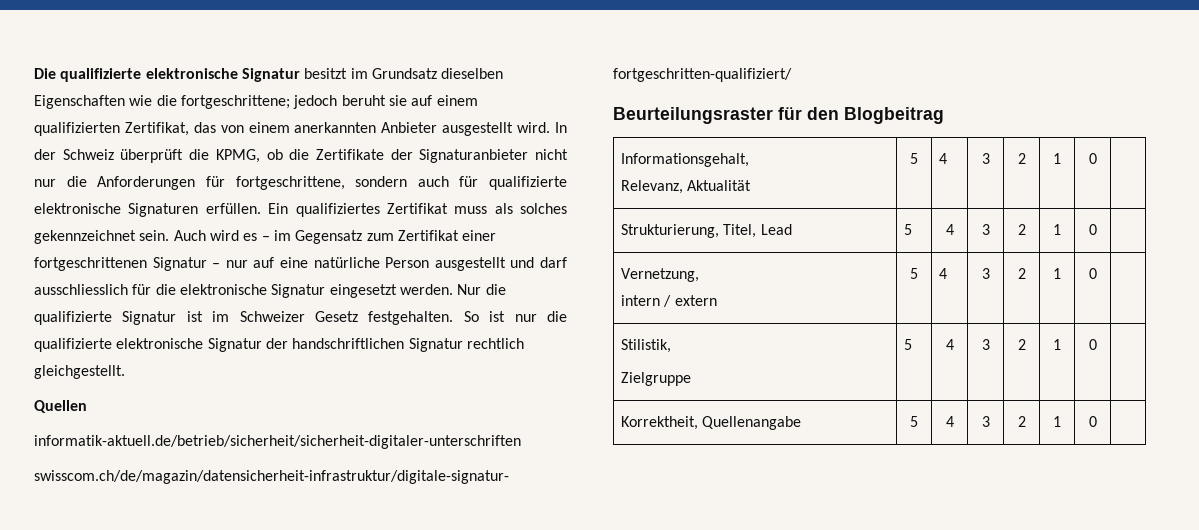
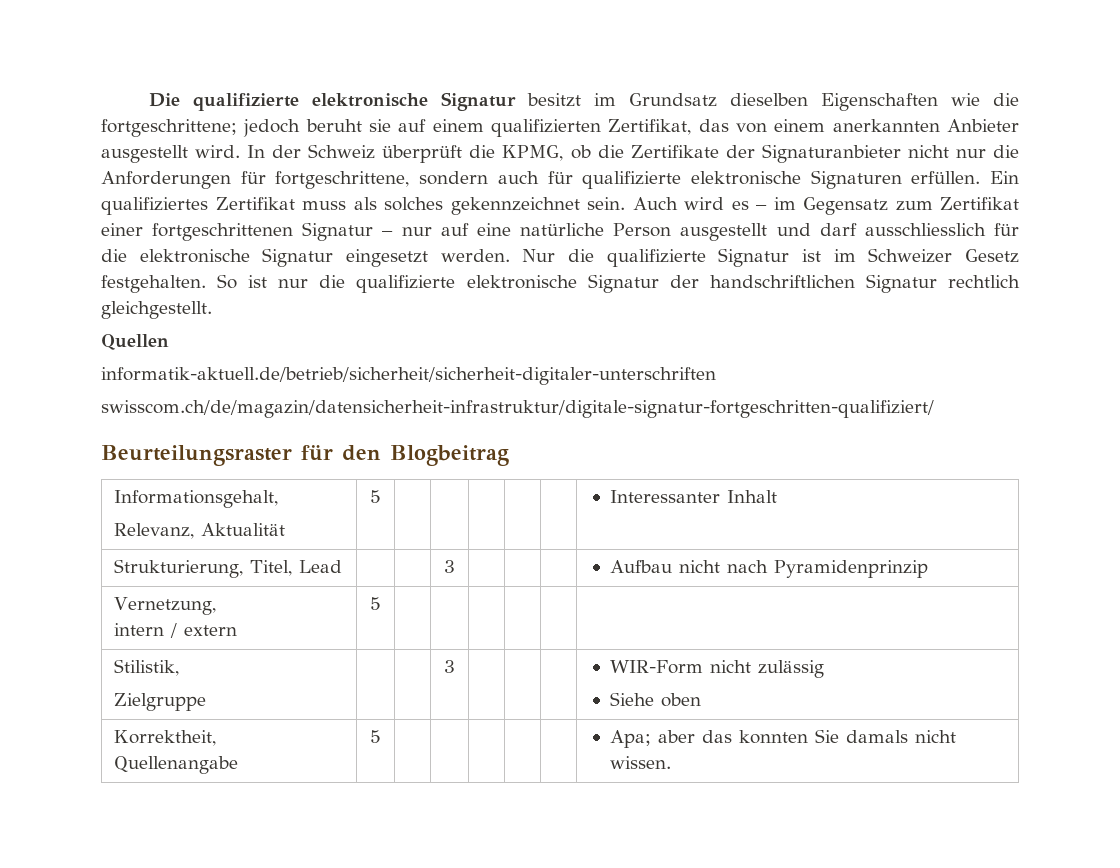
[939,153,948,164] [981,153,990,164] [1017,153,1026,164] [1053,153,1061,164] [1088,153,1097,164] 4 | 3 | 2 | 1 | 0 | -> [610,490,778,503] | | | | | Interessanter Inhalt
[904,224,913,235] [945,224,954,235] [981,224,990,235] [1017,224,1026,235] [1053,224,1061,235] [1088,224,1097,235] 5 | 4 | 3 | 2 | 1 | 0 | -> [444,560,455,573] [610,560,929,578] | | 3 | | | | Aufbau nicht nach Pyramidenprinzip
[939,268,948,279] [981,268,990,279] [1017,268,1026,279] [1053,268,1061,279] [1088,268,1097,279] 4 | 3 | 2 | 1 | 0 -> (381, 603) | | | |
[904,339,913,350] [945,339,954,350] [981,339,990,350] [1017,339,1026,350] [1053,339,1061,350] [1088,339,1097,350] [621,416,802,430] [910,416,918,427] [945,416,954,427] [981,416,990,427] [1017,416,1026,427] [1053,416,1061,427] [1088,416,1097,427] 5 | 4 | 3 | 2 | 1 | 0 | // Korrektheit, Quellenangabe | 5 | 4 | 3 | 2 | 1 | 0 | -> [444,660,455,673] [610,660,825,678] [610,692,702,707] [114,730,217,746] [114,756,239,774] [370,730,381,743] [610,729,957,748] [610,756,672,769] | | 3 | | | | WIR-Form nicht zulässig // Siehe oben // Korrektheit, Quellenangabe | 5 | | | | | | Apa; aber das konnten Sie damals nicht wissen.

